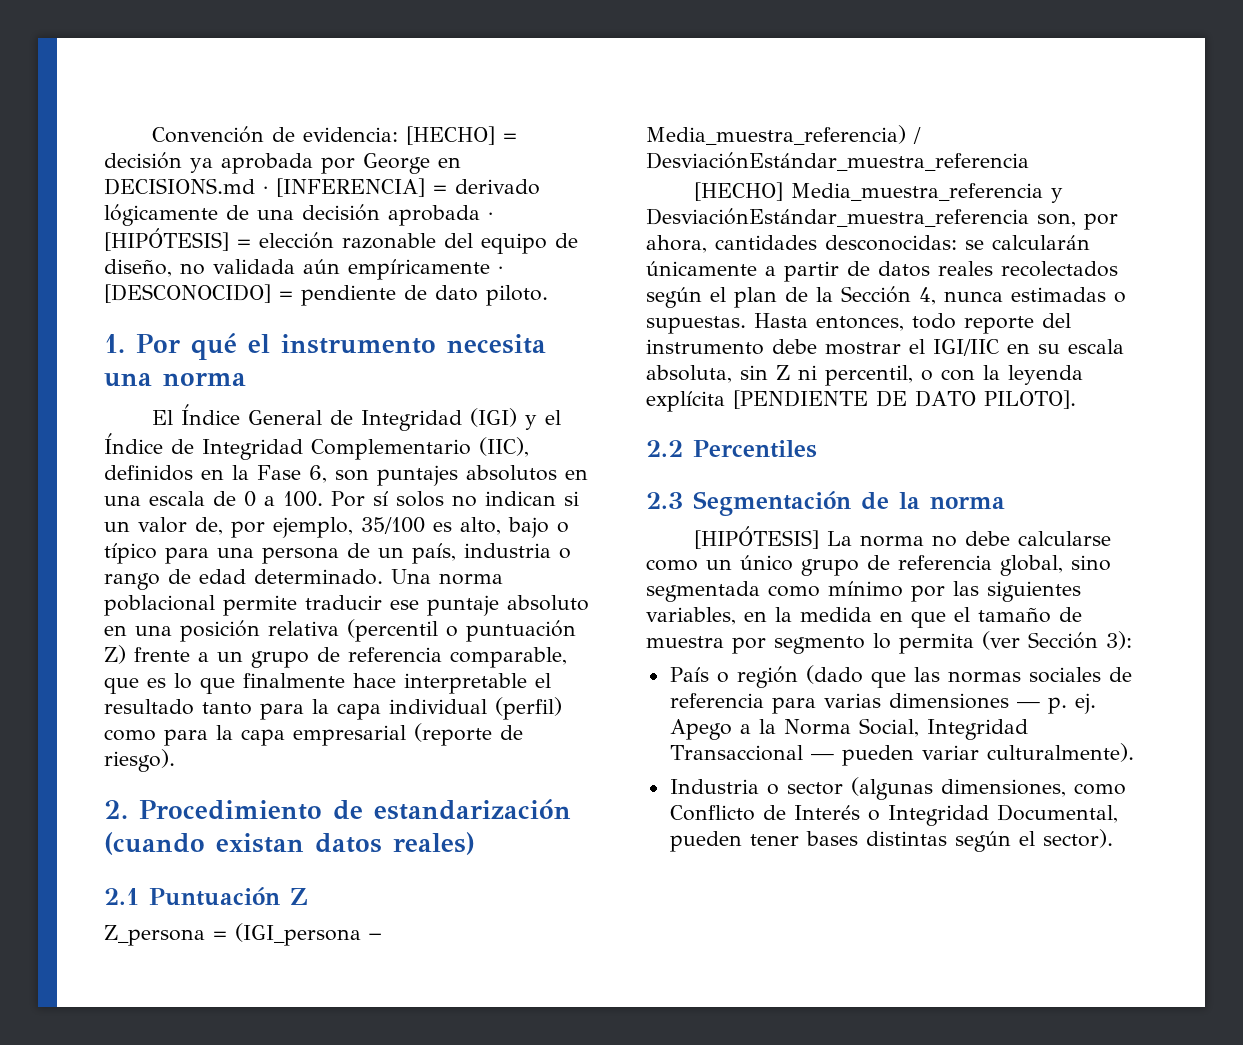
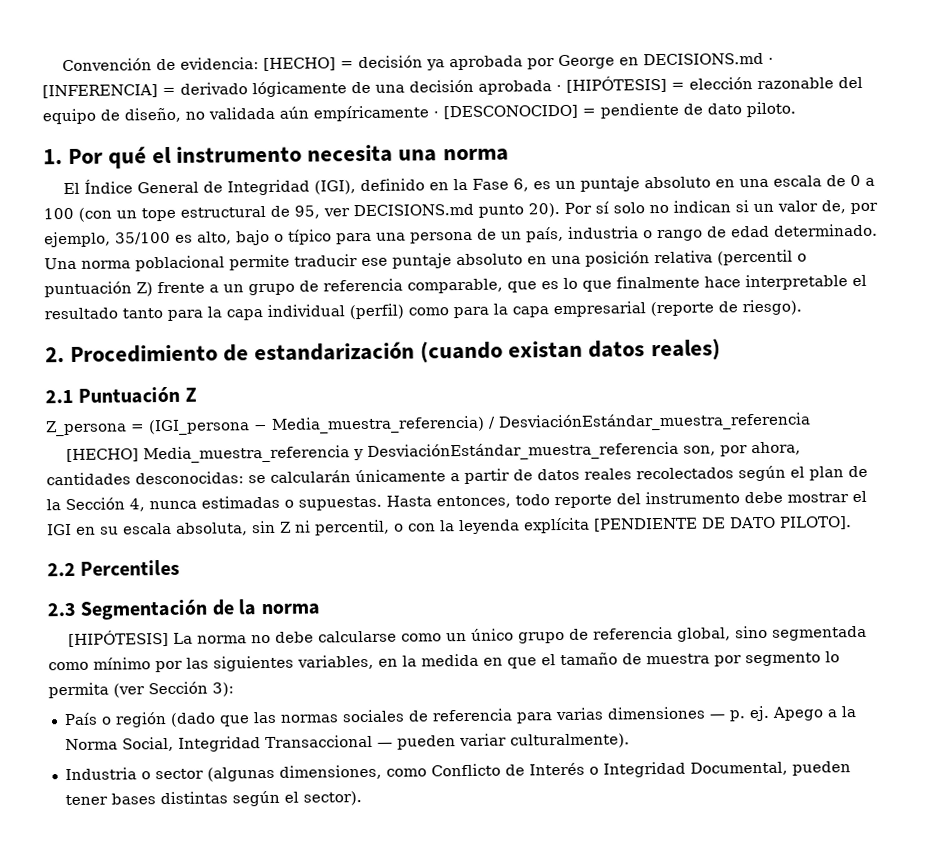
[470,408,562,430] [104,433,529,460] [104,465,557,486] (IGI) y el Índice de Integridad Complementario (IIC), definidos en la Fase 6, son puntajes absolutos -> [314,176,712,195] (IGI), definido en la Fase 6, es un puntaje absoluto
[283,491,323,507] 100. -> [43,203,560,222] 100 (con un tope estructural de 95, ver DECISIONS.md punto 20).
[395,491,444,507] solos -> [613,202,645,214] solo
[933,339,999,356] IGI/IIC -> [47,523,72,536] IGI

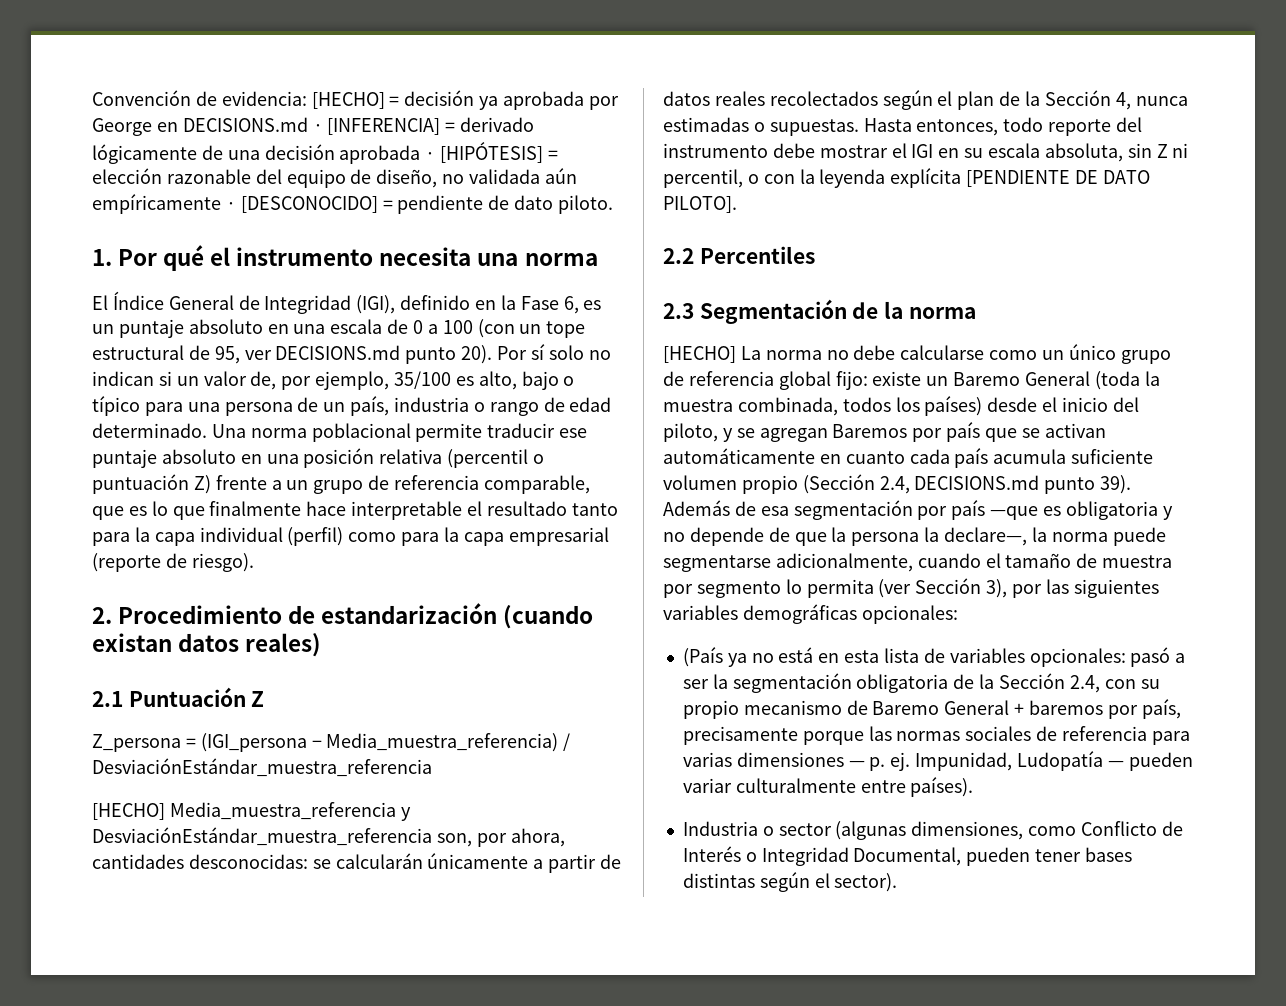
[68,629,170,648] [HIPÓTESIS] -> [663,346,736,363] [HECHO]
[677,625,868,642] [48,653,537,673] global, sino segmentada como mínimo por las siguientes variables, en la medida en que -> [778,371,1160,390] [663,396,1139,416] [663,422,1106,442] [663,448,1154,468] [663,474,1132,494] [663,500,1173,520] [663,527,1166,546] [663,553,981,572] global fijo: existe un Baremo General (toda la muestra combinada, todos los países) desde el inicio del piloto, y se agregan Baremos por país que se activan automáticamente en cuanto cada país acumula suficiente volumen propio (Sección 2.4, DECISIONS.md punto 39). Además de esa segmentación por país —que es obligatoria y no depende de que la persona la declare—, la norma puede segmentarse adicionalmente, cuando
[212,682,234,697] [63,712,250,728] 3): // País o región (dado que -> [986,579,1159,598] [663,604,958,624] [682,647,1186,667] [682,673,1160,693] [682,699,1181,719] [682,726,864,745] 3), por las siguientes variables demográficas opcionales: // (País ya no está en esta lista de variables opcionales: pasó a ser la segmentación obligatoria de la Sección 2.4, con su propio mecanismo de Baremo General + baremos por país, precisamente porque
[771,706,857,721] [64,733,630,752] Apego a la Norma Social, Integridad Transaccional — pueden variar culturalmente). -> [915,751,1193,771] [682,777,974,797] Impunidad, Ludopatía — pueden variar culturalmente entre países).

